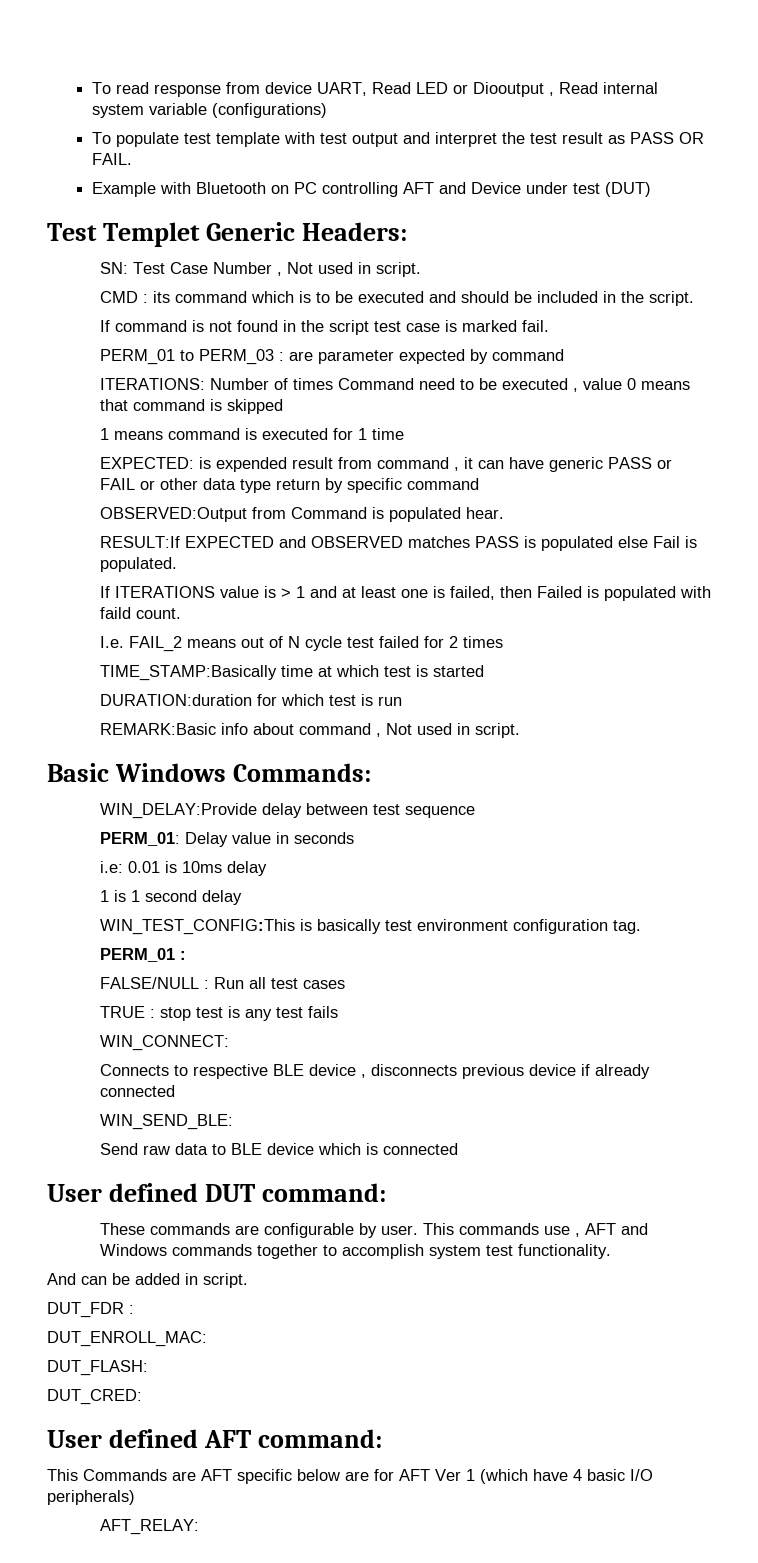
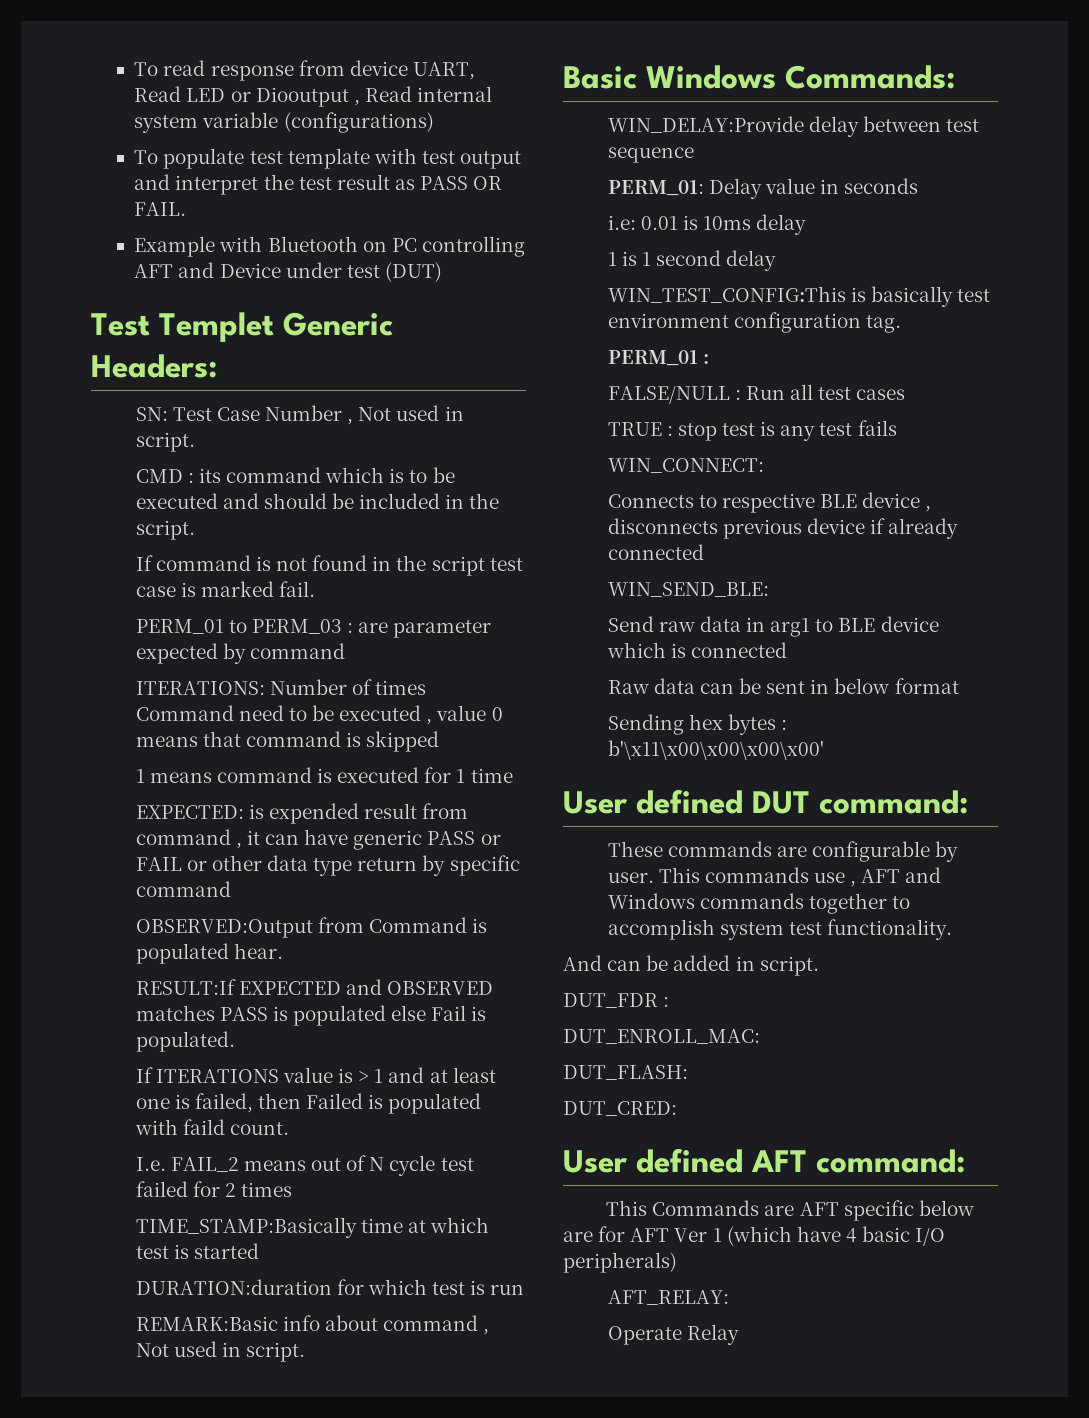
(208, 1149) none -> [746,617,811,637] in arg1
(458, 1149) none -> [607,678,959,694] [607,714,788,735] [607,740,824,760] // Raw data can be sent in below format // Sending hex bytes : b'\x11\x00\x00\x00\x00'
(199, 1527) none -> [607,1324,739,1345] // Operate Relay

